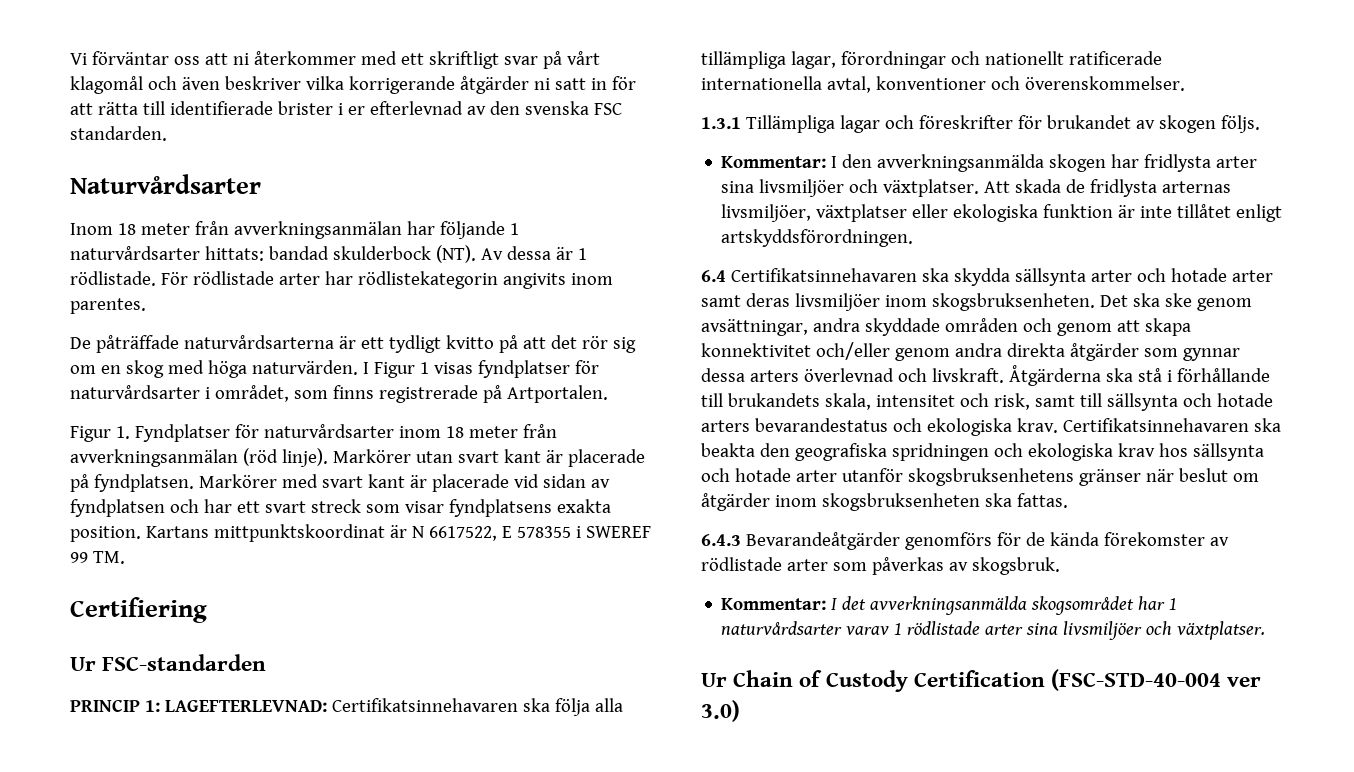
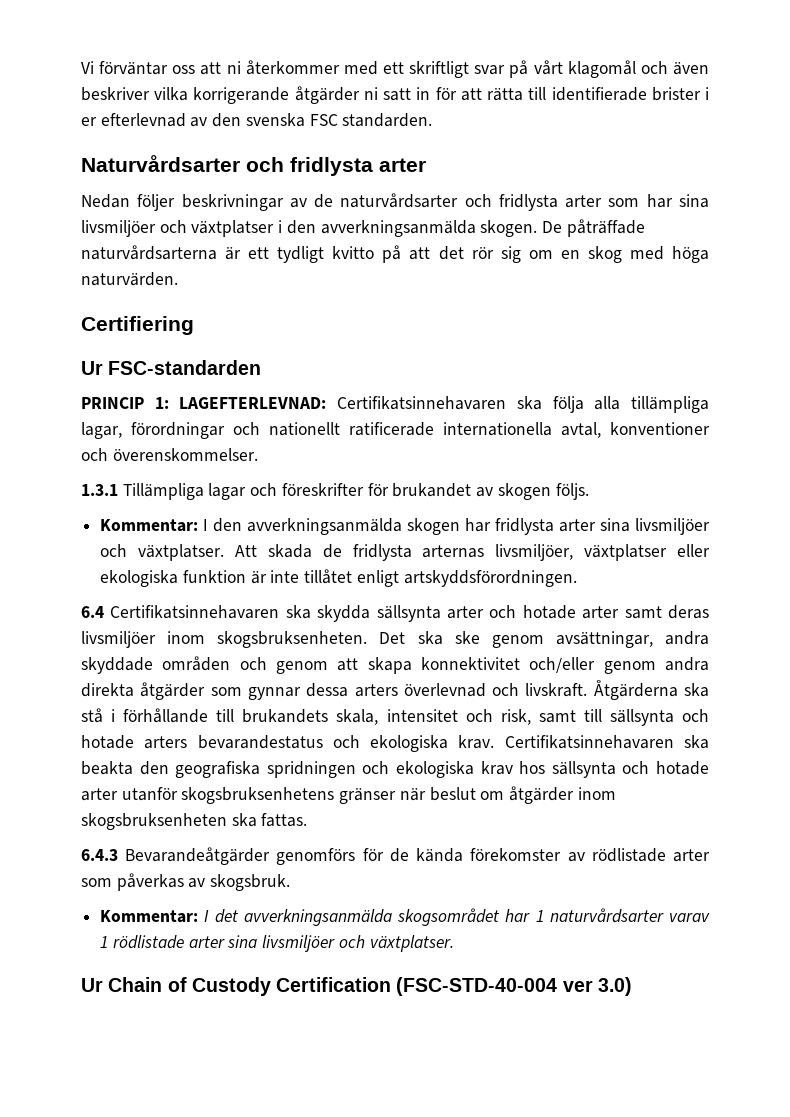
[70,221,519,239] [70,245,587,263] [70,271,613,289] [70,298,146,314] // Inom 18 meter från avverkningsanmälan har följande 1 naturvårdsarter hittats: bandad skulderbock (NT). Av dessa är 1 rödlistade. För rödlistade arter har rödlistekategorin angivits inom parentes. // -> [246,157,426,176] [81,193,709,211] [81,220,538,237] och fridlysta arter // Nedan följer beskrivningar av de naturvårdsarter och fridlysta arter som har sina livsmiljöer och växtplatser i den avverkningsanmälda skogen.
[362,360,599,378] [70,385,608,403] [70,424,557,442] [70,448,645,467] [70,474,610,492] [70,499,611,517] [70,524,651,542] [70,551,125,564] I Figur 1 visas fyndplatser för naturvårdsarter i området, som finns registrerade på Artportalen. // Figur 1. Fyndplatser för naturvårdsarter inom 18 meter från avverkningsanmälan (röd linje). Markörer utan svart kant är placerade på fyndplatsen. Markörer med svart kant är placerade vid sidan av fyndplatsen och har ett svart streck som visar fyndplatsens exakta position. Kartans mittpunktskoordinat är N 6617522, E 578355 i SWEREF 99 TM. -> (178, 279) none

